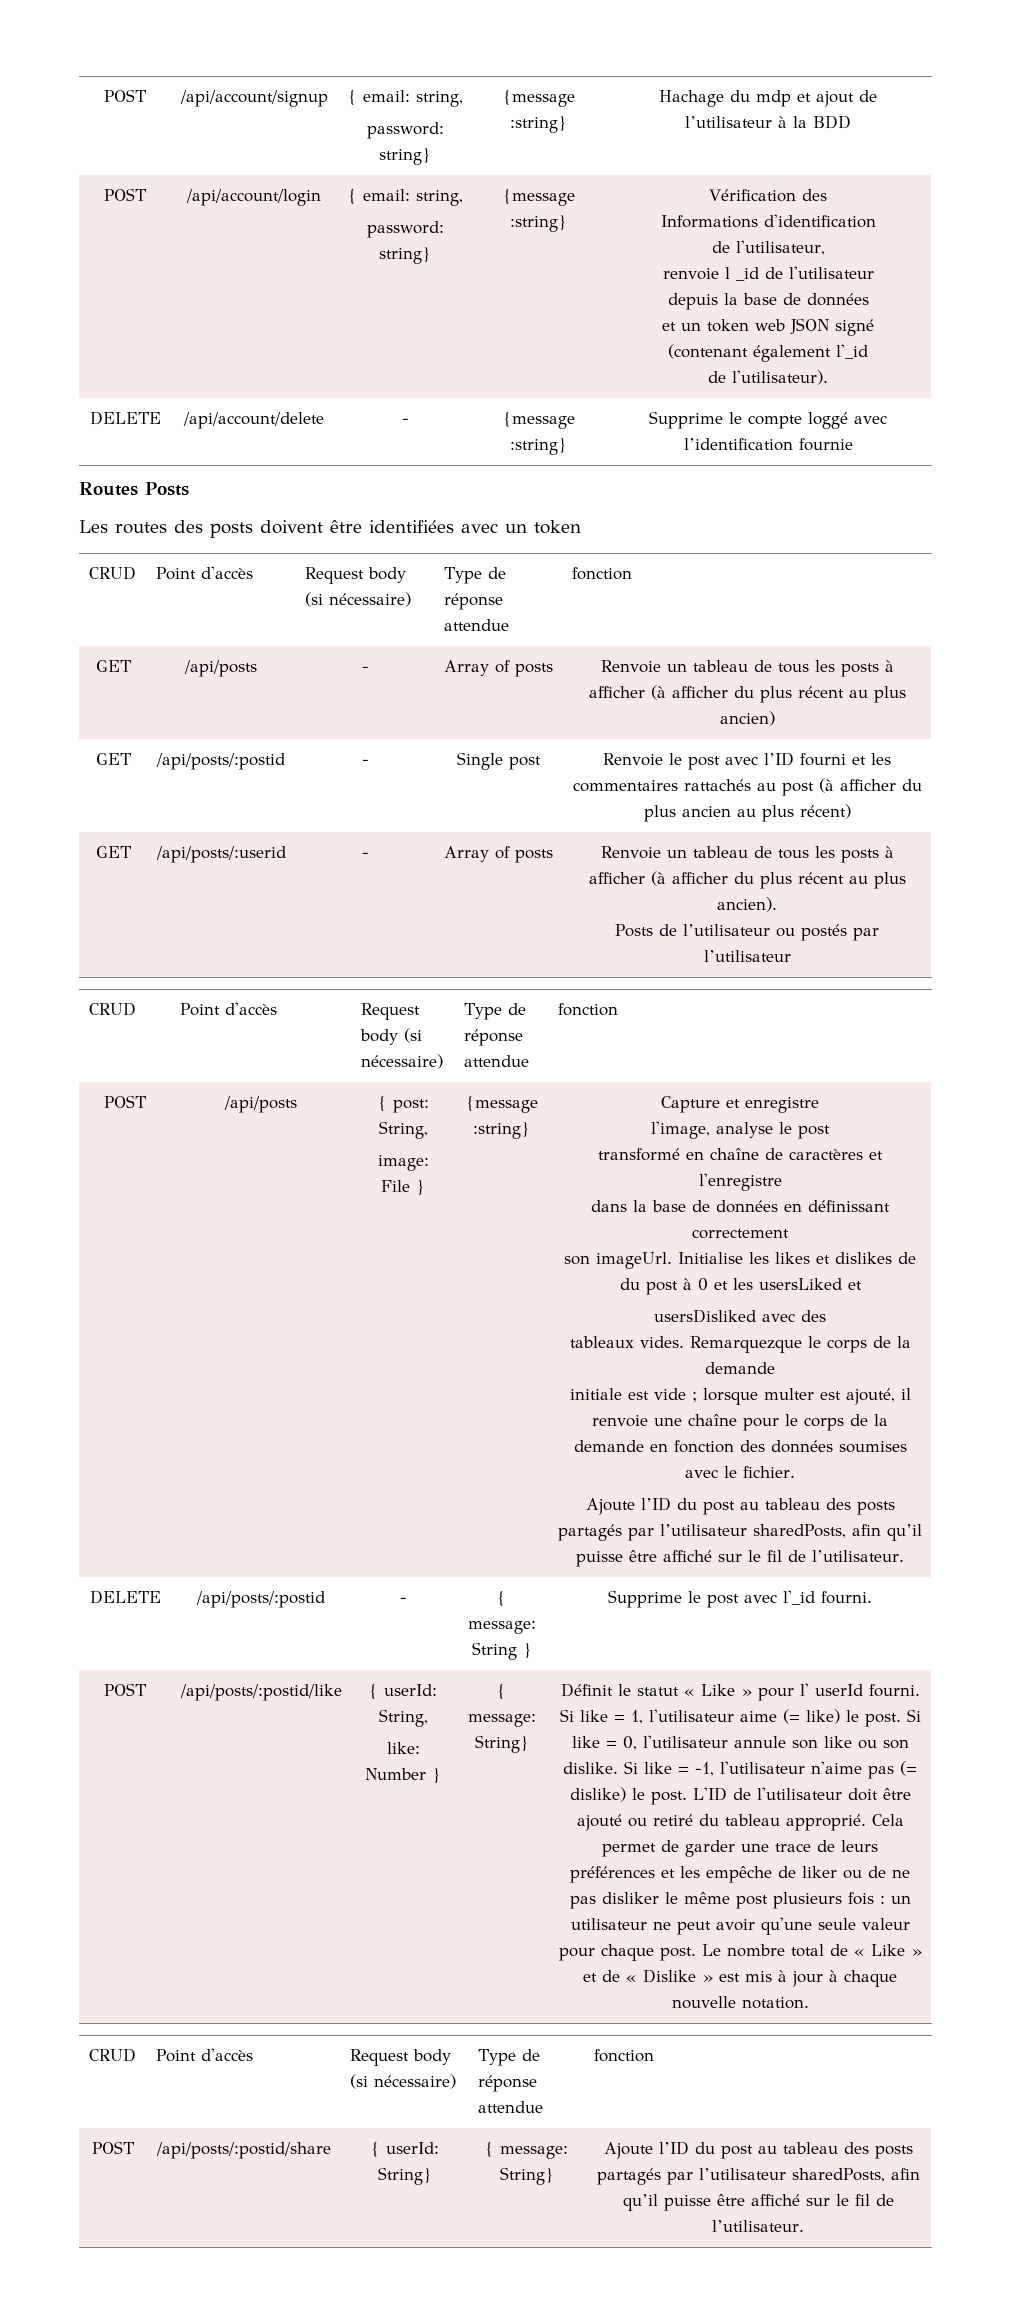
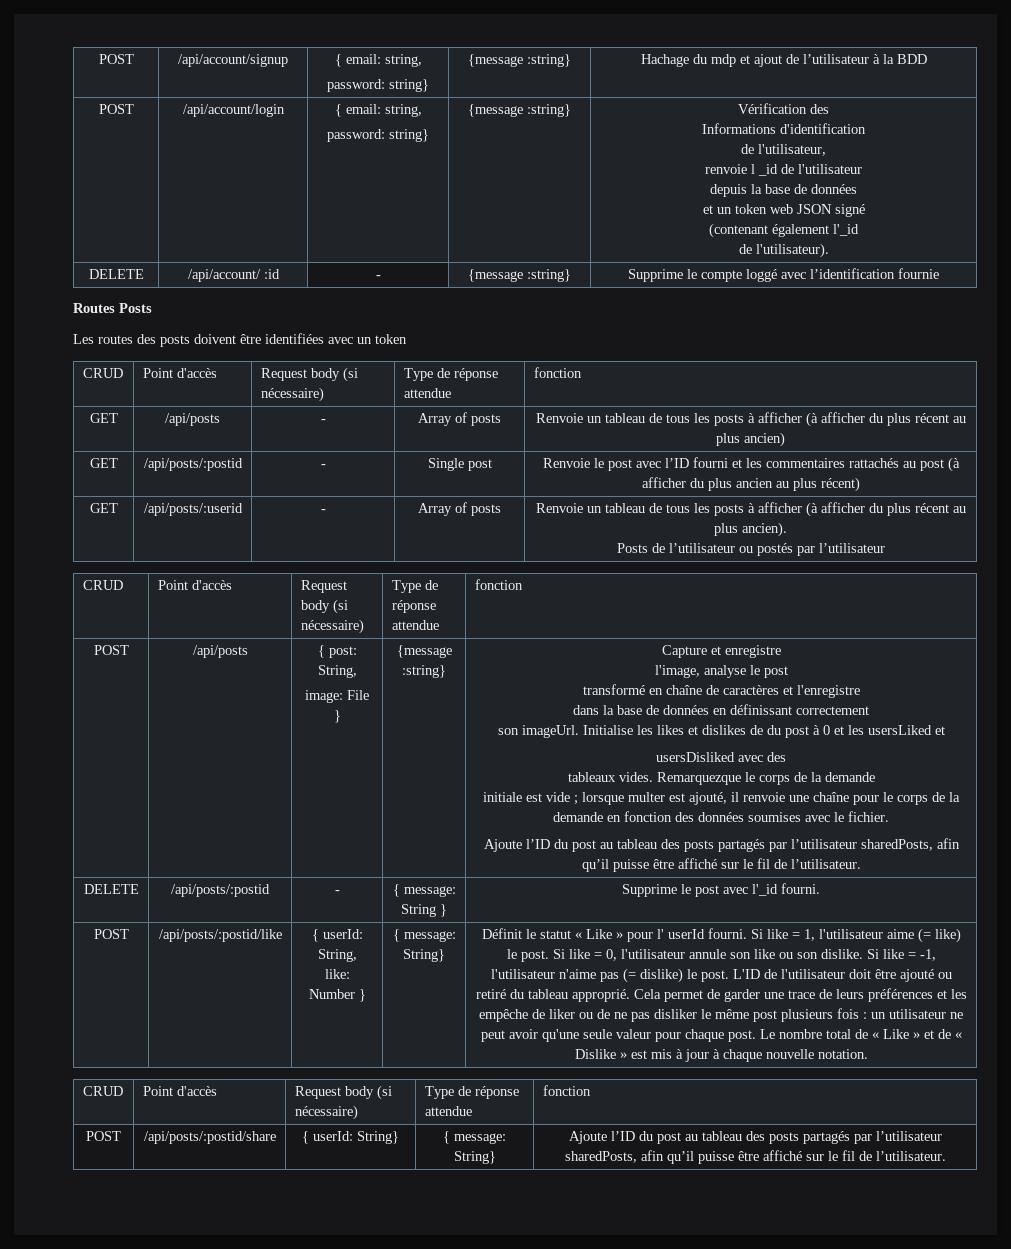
[183,412,324,429] /api/account/delete -> [187,269,280,282] /api/account/ :id

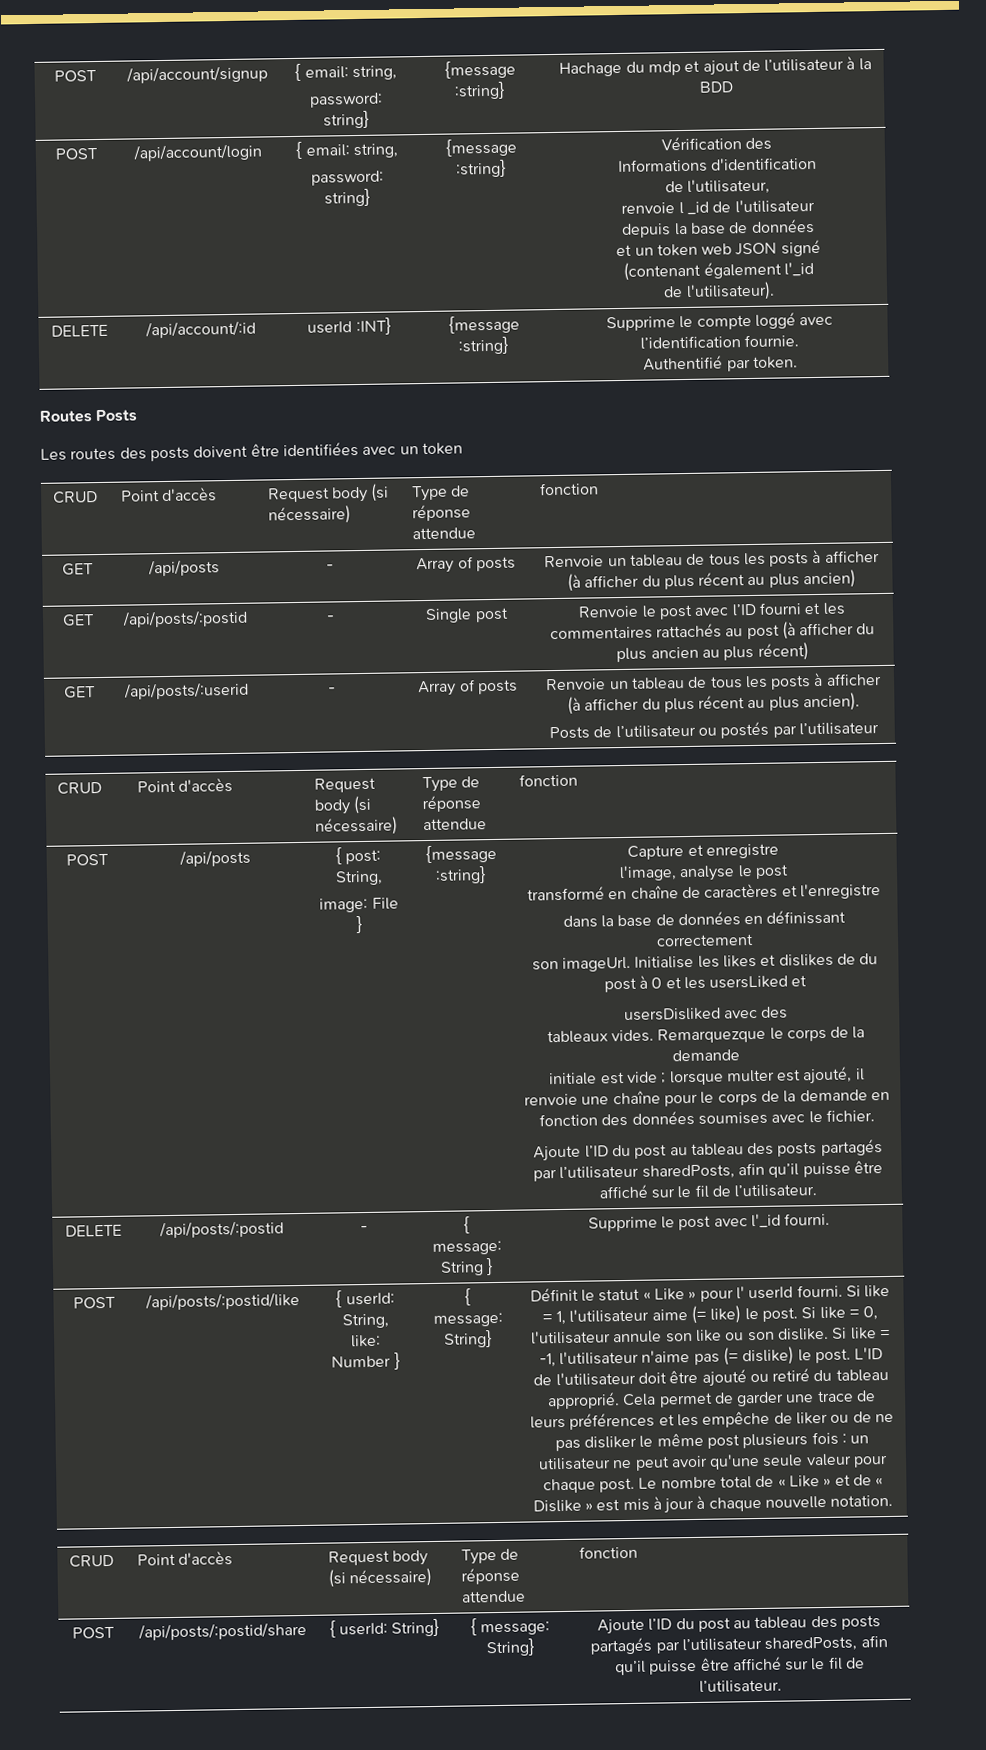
[187,269,280,282] [375,275,381,279] /api/account/ :id | - -> [145,320,256,339] [307,317,392,336] /api/account/:id | userId :INT}
[897,268,939,279] fournie -> [744,334,800,348] [643,355,798,372] fournie. // Authentifié par token.

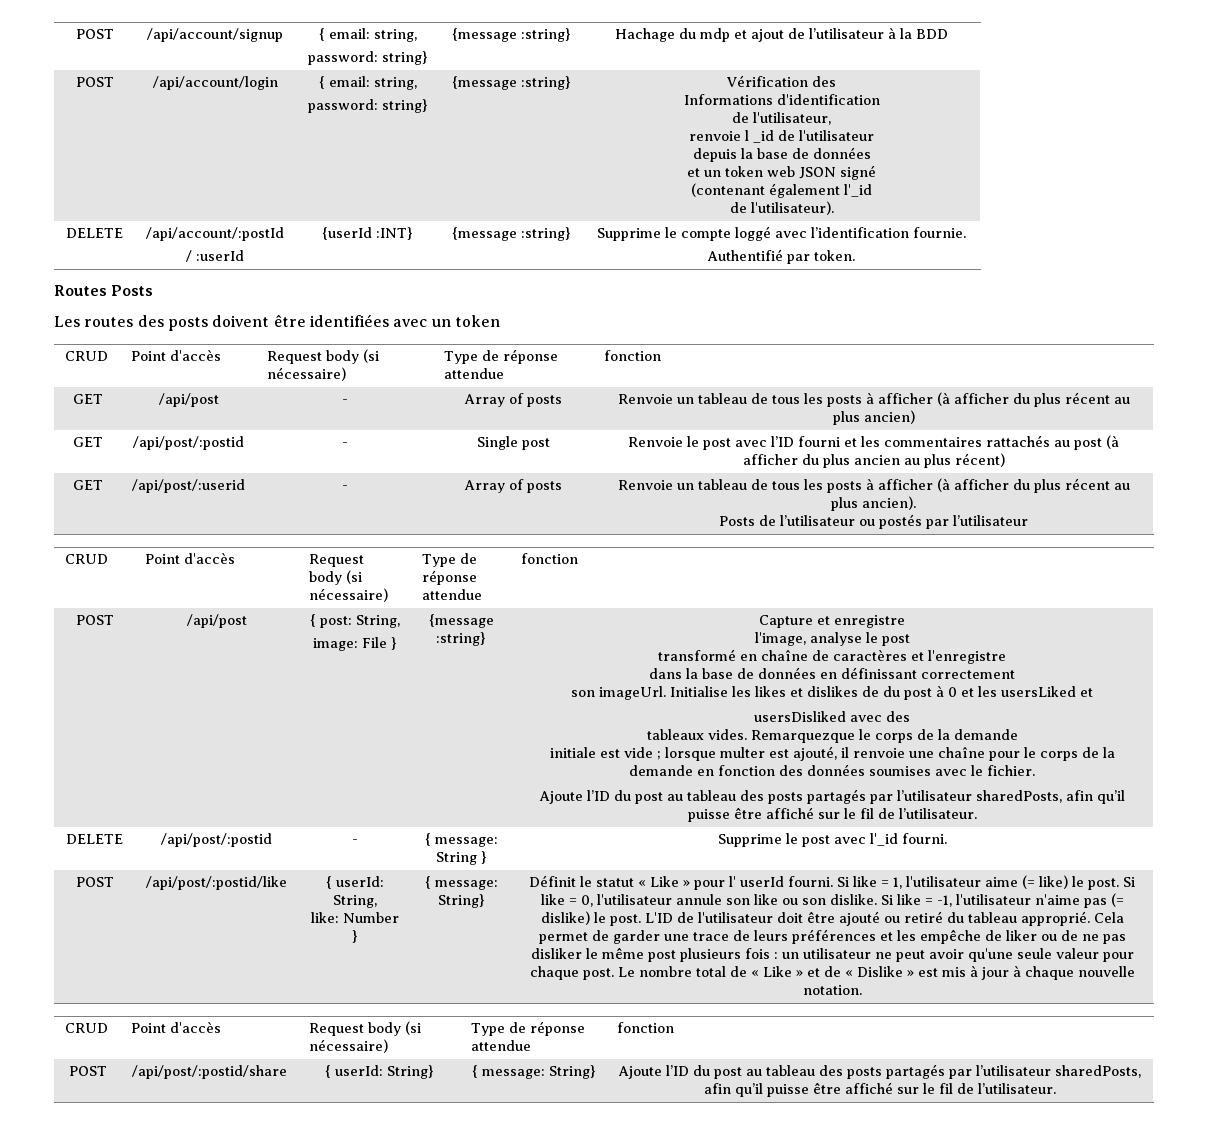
[145,320,256,339] [307,321,353,334] /api/account/:id | userId -> [146,227,284,241] [186,250,244,262] [322,227,372,240] /api/account/:postId // / :userId | {userId
[148,559,220,577] /api/posts -> [158,393,219,407] /api/post
[121,609,248,628] /api/posts/:postid -> [133,436,244,450] /api/post/:postid
[123,681,249,700] /api/posts/:userid -> [132,479,245,493] /api/post/:userid
[179,849,251,867] /api/posts -> [186,614,247,628] /api/post
[158,1220,284,1239] /api/posts/:postid -> [161,833,272,847] /api/post/:postid
[144,1292,300,1311] /api/posts/:postid/like -> [146,876,287,890] /api/post/:postid/like
[137,1621,307,1641] /api/posts/:postid/share -> [132,1065,287,1079] /api/post/:postid/share

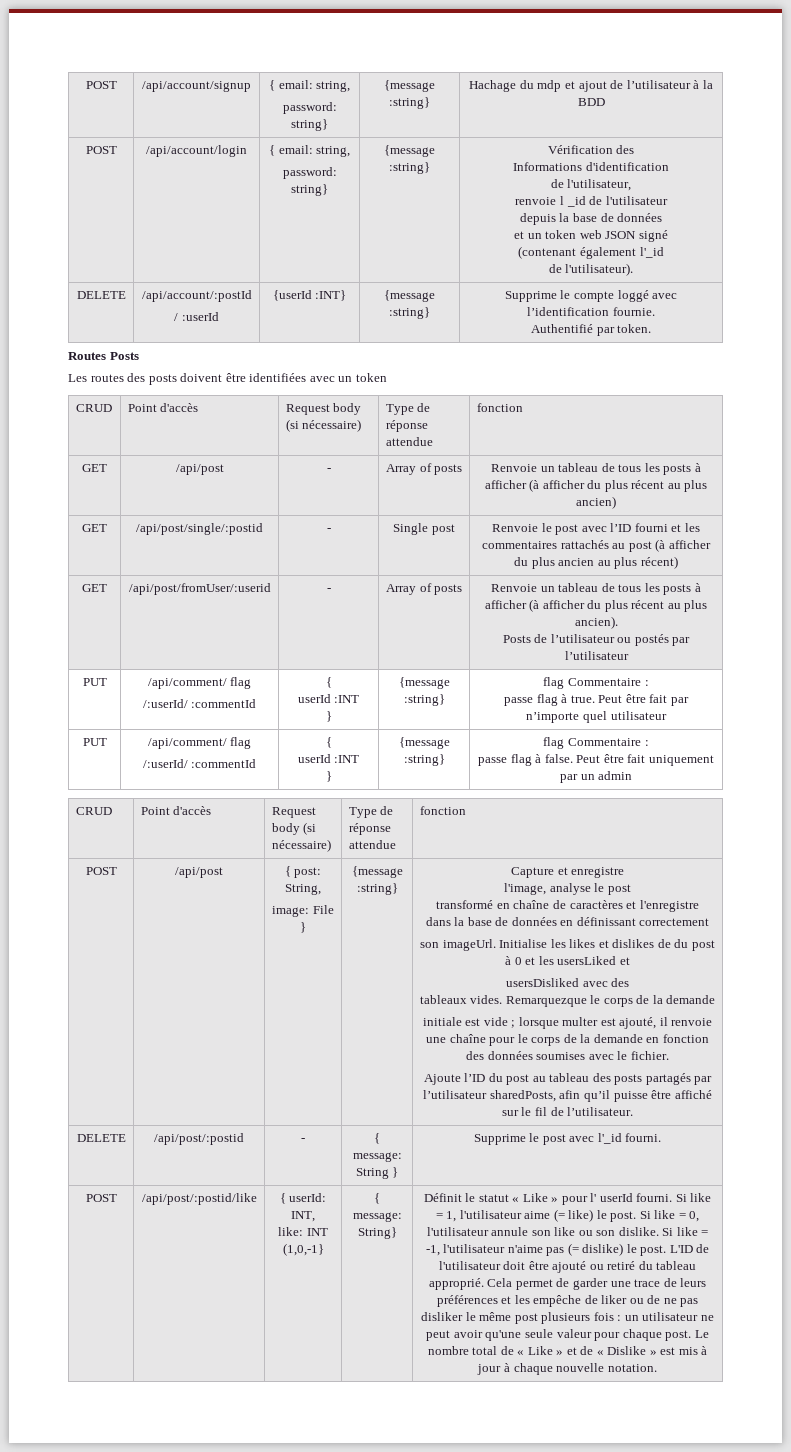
[133,436,244,450] /api/post/:postid -> [136,523,263,535] /api/post/single/:postid
[132,479,245,493] /api/post/:userid -> [128,583,271,595] /api/post/fromUser/:userid
(1028, 520) none -> [82,678,107,686] [147,677,252,689] [142,699,257,708] [325,677,332,688] [297,694,360,703] [325,711,332,722] [398,677,450,689] [403,694,445,706] [543,677,649,689] [504,694,689,706] [526,711,667,723] [82,738,107,746] [147,737,252,749] [142,759,257,768] [325,737,332,748] [297,754,360,763] [325,771,332,782] [398,737,450,749] [403,754,445,766] [543,737,649,749] [478,754,714,766] [559,771,633,783] // PUT | /api/comment/ flag // /:userId/ :commentId | { // userId :INT // } | {message :string} | flag Commentaire : // passe flag à true. Peut être fait par n’importe quel utilisateur // PUT | /api/comment/ flag // /:userId/ :commentId | { // userId :INT // } | {message :string} | flag Commentaire : // passe flag à false. Peut être fait uniquement par un admin
[333,895,377,908] String, -> [291,1211,315,1222] INT,
[343,912,399,923] [352,930,358,943] Number } -> [306,1228,328,1236] [282,1243,324,1256] INT (1,0,-1}
[65,1023,109,1033] [131,1021,222,1033] [309,1021,422,1036] [309,1039,389,1053] [471,1021,586,1036] [471,1040,532,1051] [617,1022,675,1033] [68,1066,107,1076] [132,1065,287,1079] [325,1065,434,1079] [471,1065,596,1079] [618,1064,1141,1079] [704,1082,1056,1097] // CRUD | Point d'accès | Request body (si nécessaire) | Type de réponse attendue | fonction // POST | /api/post/:postid/share | { userId: String} | { message: String} | Ajoute l’ID du post au tableau des posts partagés par l’utilisateur sharedPosts, afin qu’il puisse être affiché sur le fil de l’utilisateur. -> (657, 1368) none

